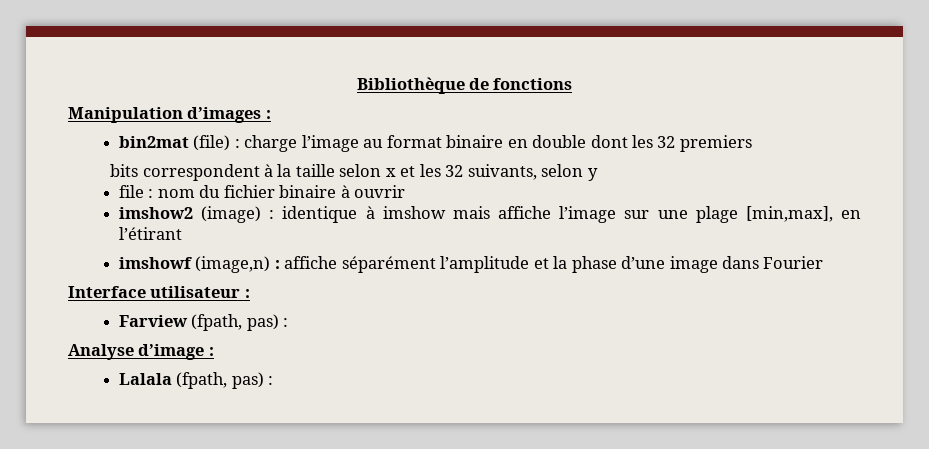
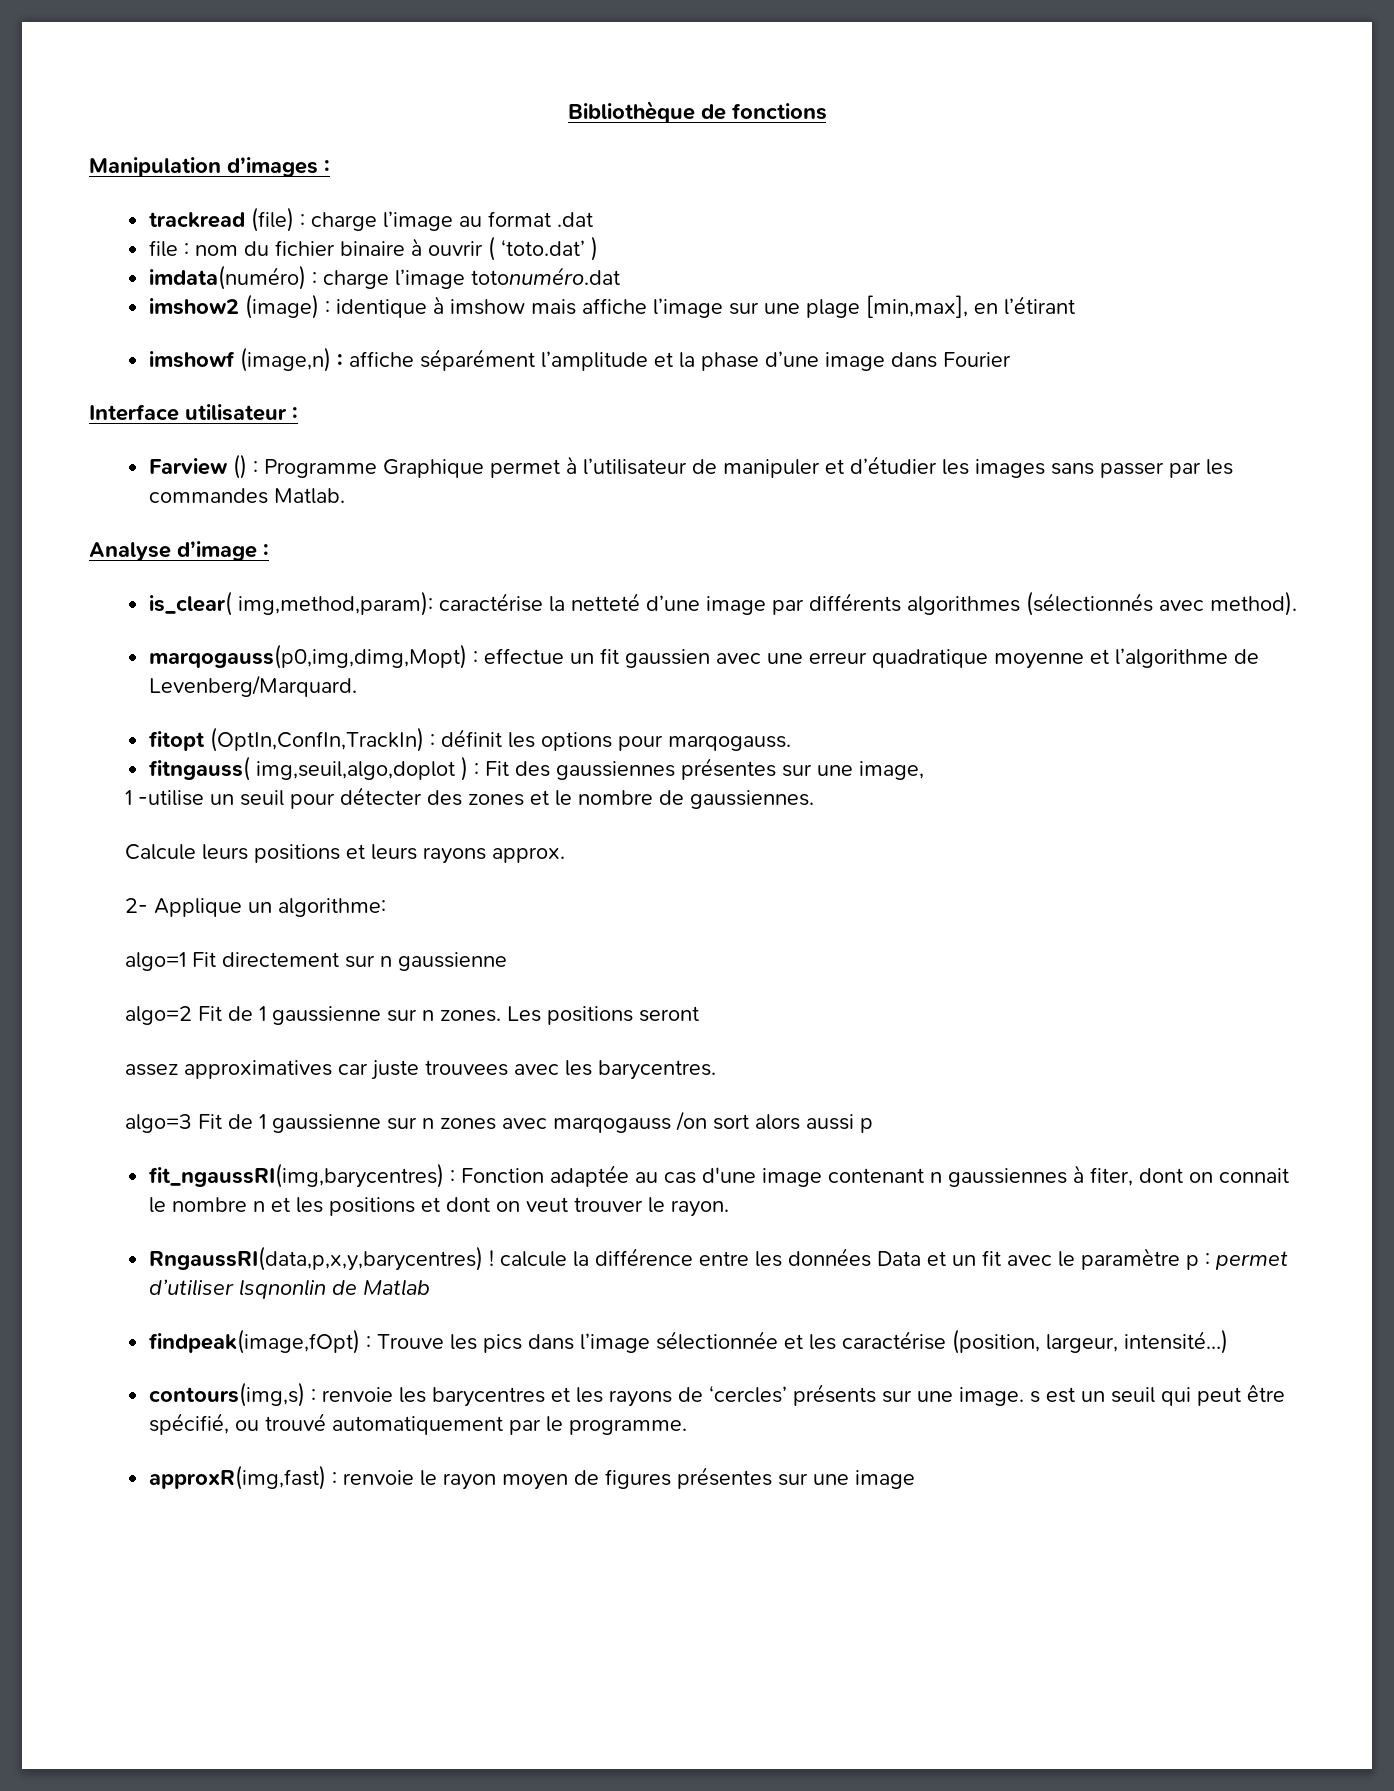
[118,136,189,148] bin2mat -> [148,212,245,228] trackread
[446,135,752,152] [110,164,598,181] binaire en double dont les 32 premiers // bits correspondent à la taille selon x et les 32 suivants, selon y -> [556,212,593,227] .dat
(406, 191) none -> [487,236,598,261] [148,265,620,290] ( ‘toto.dat’ ) // imdata(numéro) : charge l’image totonuméro.dat
[191,314,289,331] [68,344,214,360] [118,372,274,389] (fpath, pas) : // Analyse d’image : // Lalala (fpath, pas) : -> [232,454,1233,479] [148,488,345,504] [89,541,269,561] [148,591,1297,616] [148,644,1259,669] [148,675,357,697] [148,727,791,752] [148,756,924,781] [124,787,814,809] [124,844,565,864] [124,898,386,917] [124,952,507,971] [124,1006,699,1025] [124,1060,716,1080] [124,1111,873,1133] [148,1163,1289,1188] [148,1197,729,1217] [148,1246,1288,1271] [148,1279,430,1299] [148,1329,1228,1354] [148,1382,1285,1407] [148,1413,687,1435] [148,1465,915,1490] () : Programme Graphique permet à l’utilisateur de manipuler et d’étudier les images sans passer par les commandes Matlab. // Analyse d’image : // is_clear( img,method,param): caractérise la netteté d’une image par différents algorithmes (sélectionnés avec method). // marqogauss(p0,img,dimg,Mopt) : effectue un fit gaussien avec une erreur quadratique moyenne et l’algorithme de Levenberg/Marquard. // fitopt (OptIn,ConfIn,TrackIn) : définit les options pour marqogauss. // fitngauss( img,seuil,algo,doplot ) : Fit des gaussiennes présentes sur une image, // 1 -utilise un seuil pour détecter des zones et le nombre de gaussiennes. // Calcule leurs positions et leurs rayons approx. // 2- Applique un algorithme: // algo=1 Fit directement sur n gaussienne // algo=2 Fit de 1 gaussienne sur n zones. Les positions seront // assez approximatives car juste trouvees avec les barycentres. // algo=3 Fit de 1 gaussienne sur n zones avec marqogauss /on sort alors aussi p // fit_ngaussRI(img,barycentres) : Fonction adaptée au cas d'une image contenant n gaussiennes à fiter, dont on connait le nombre n et les positions et dont on veut trouver le rayon. // RngaussRI(data,p,x,y,barycentres) ! calcule la différence entre les données Data et un fit avec le paramètre p : permet d’utiliser lsqnonlin de Matlab // findpeak(image,fOpt) : Trouve les pics dans l’image sélectionnée et les caractérise (position, largeur, intensité…) // contours(img,s) : renvoie les barycentres et les rayons de ‘cercles’ présents sur une image. s est un seuil qui peut être spécifié, ou trouvé automatiquement par le programme. // approxR(img,fast) : renvoie le rayon moyen de figures présentes sur une image

